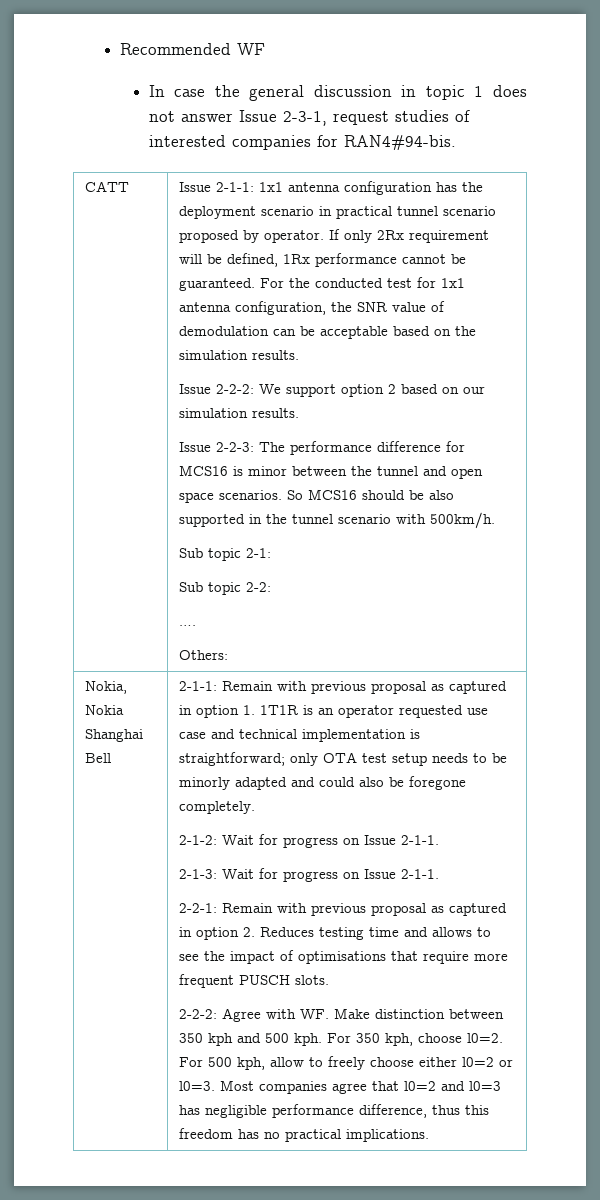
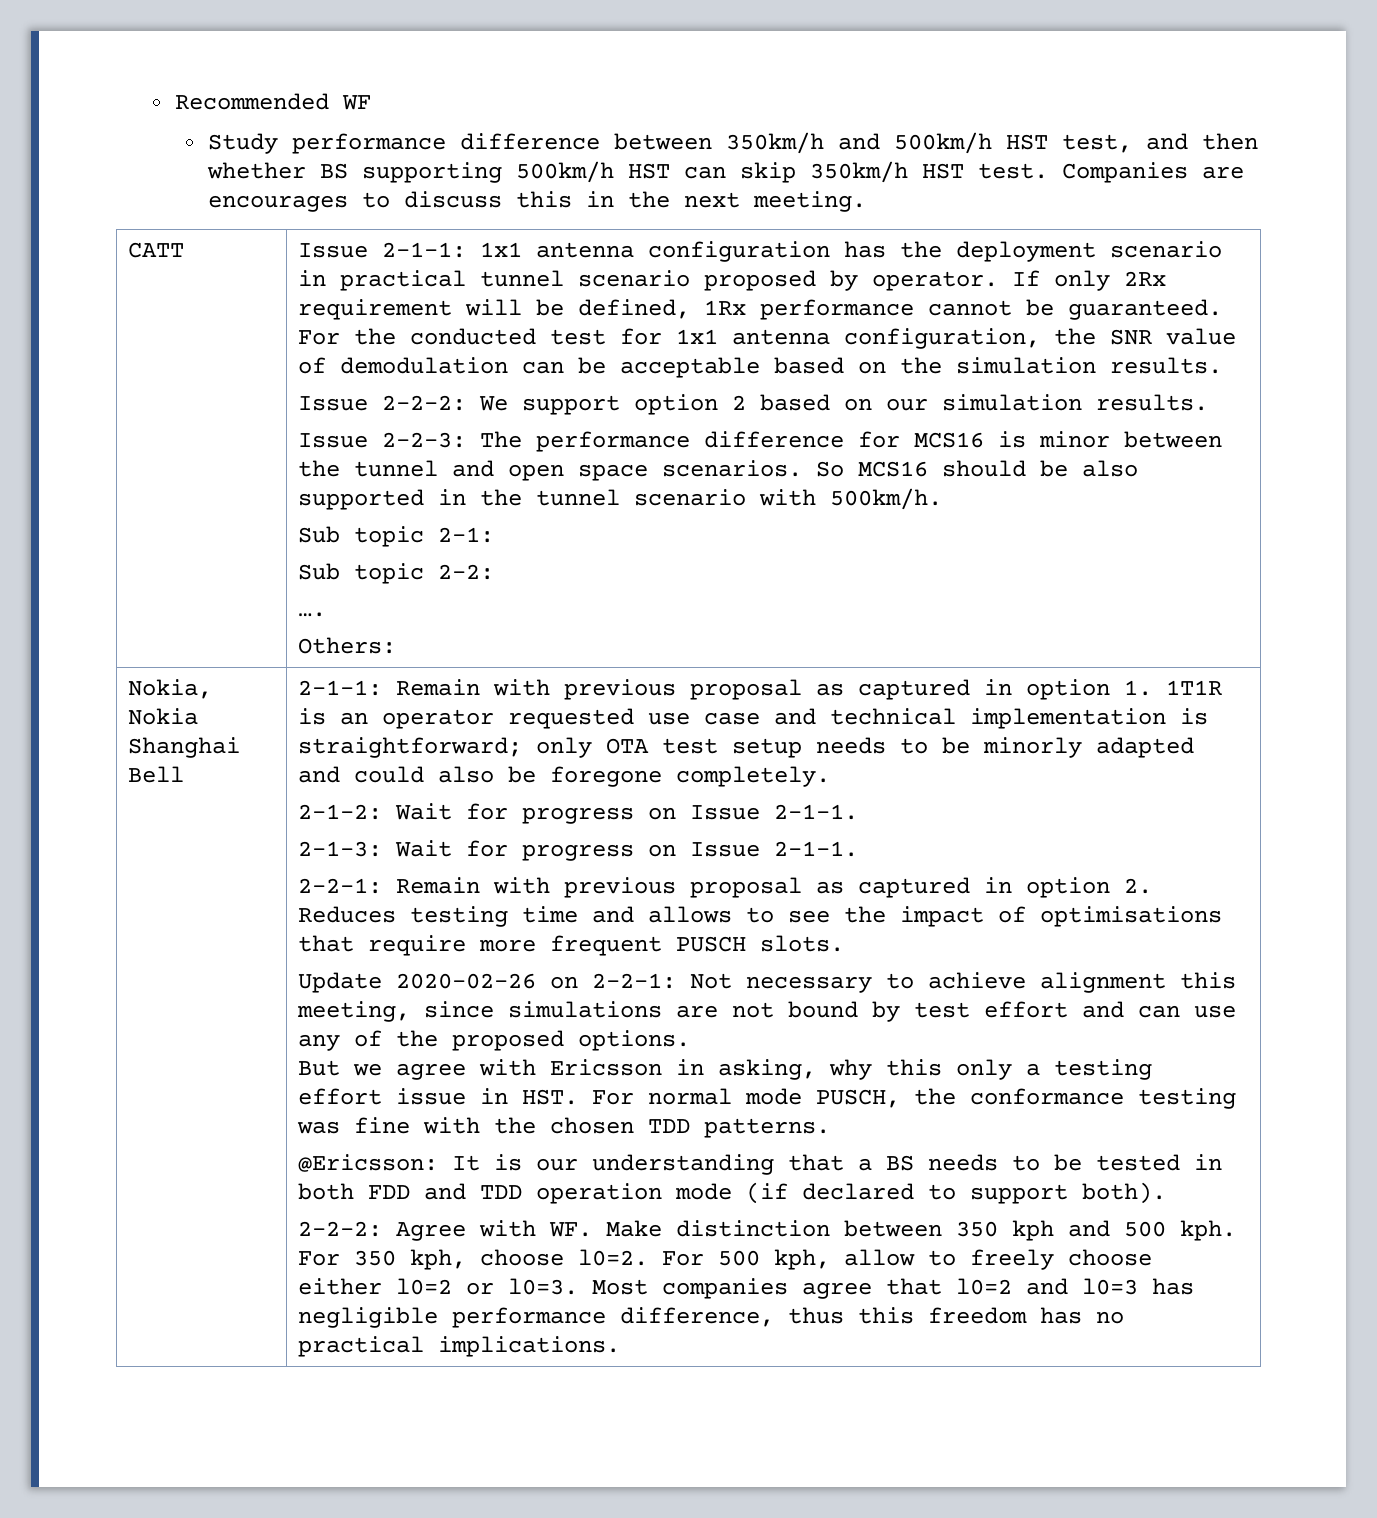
[148,85,527,101] [148,110,470,126] [148,135,456,150] In case the general discussion in topic 1 does not answer Issue 2-3-1, request studies of interested companies for RAN4#94-bis. -> [207,132,1258,154] [206,161,1244,183] [207,191,866,212] Study performance difference between 350km/h and 500km/h HST test, and then whether BS supporting 500km/h HST can skip 350km/h HST test. Companies are encourages to discuss this in the next meeting.
(329, 980) none -> [298,972,1237,993] [297,1001,1237,1022] [298,1030,691,1051] [298,1059,1153,1080] [298,1088,1237,1109] [297,1117,831,1138] [298,1154,1223,1175] [298,1182,1167,1204] // Update 2020-02-26 on 2-2-1: Not necessary to achieve alignment this meeting, since simulations are not bound by test effort and can use any of the proposed options. // But we agree with Ericsson in asking, why this only a testing effort issue in HST. For normal mode PUSCH, the conformance testing was fine with the chosen TDD patterns. // @Ericsson: It is our understanding that a BS needs to be tested in both FDD and TDD operation mode (if declared to support both).

